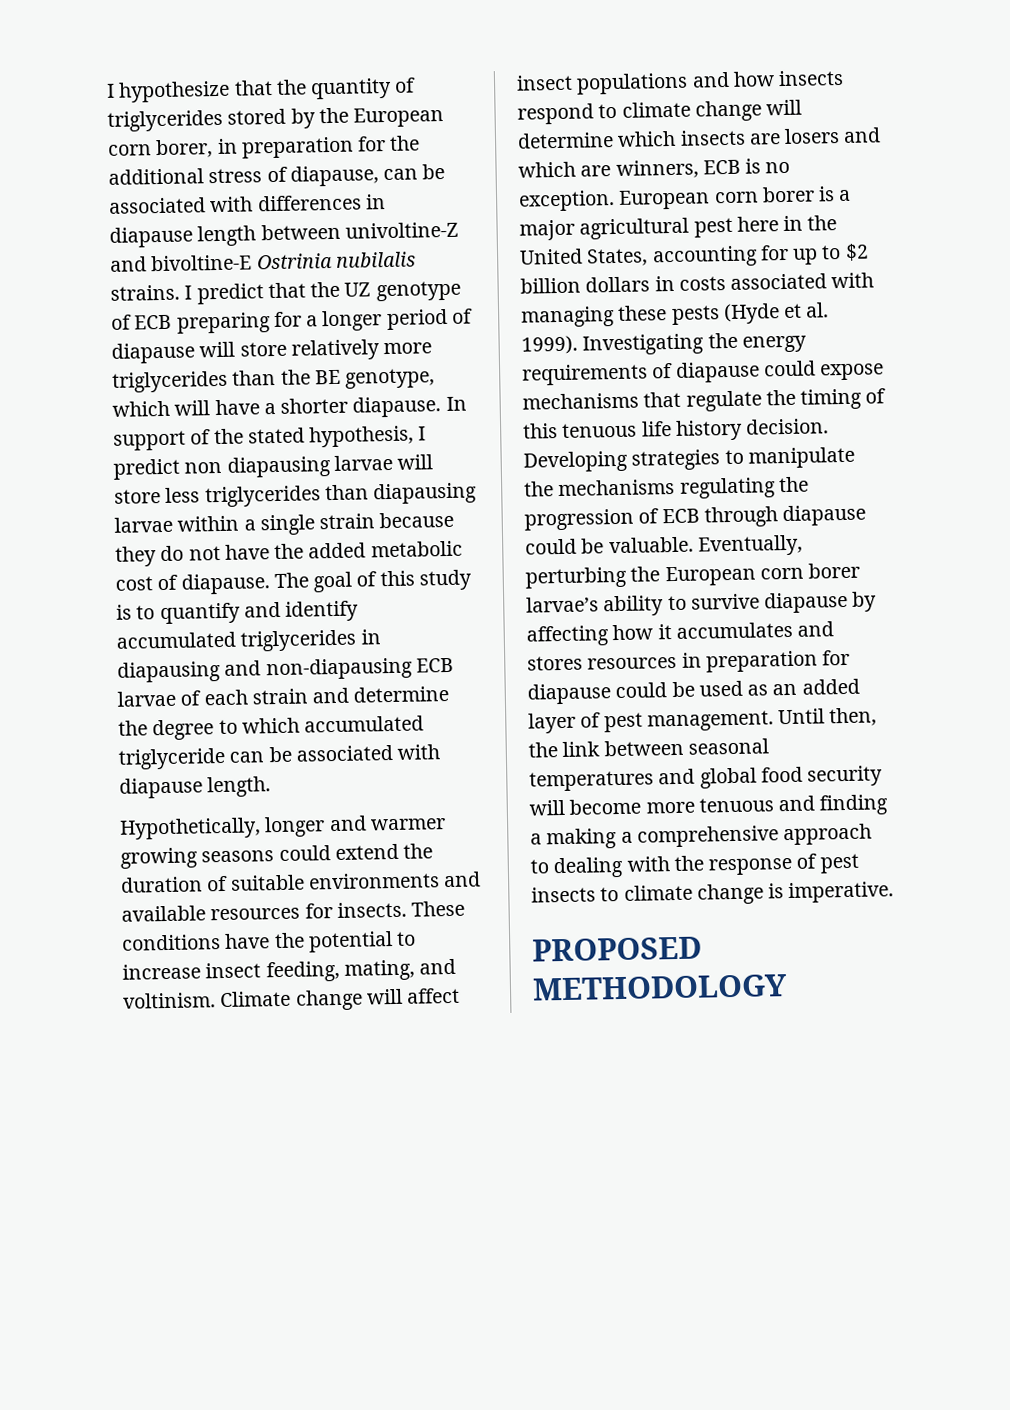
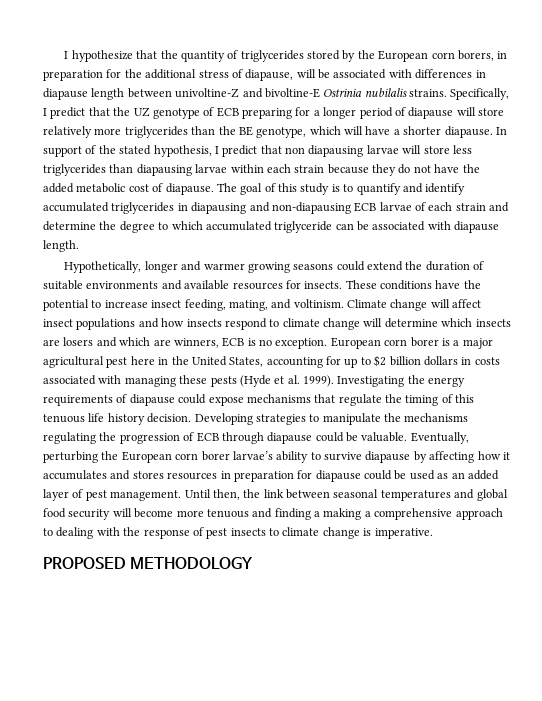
[155,139,214,159] borer, -> [457,50,494,61] borers,
[383,168,419,181] can -> [296,69,316,78] will
(180, 292) none -> [450,88,510,100] Specifically,
(180, 469) none -> [260,145,282,154] that
[243,514,315,536] a single -> [266,164,291,173] each

